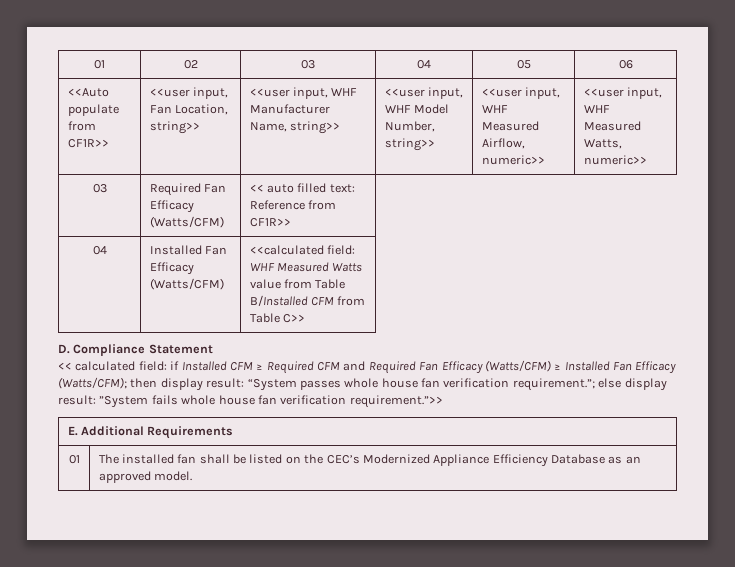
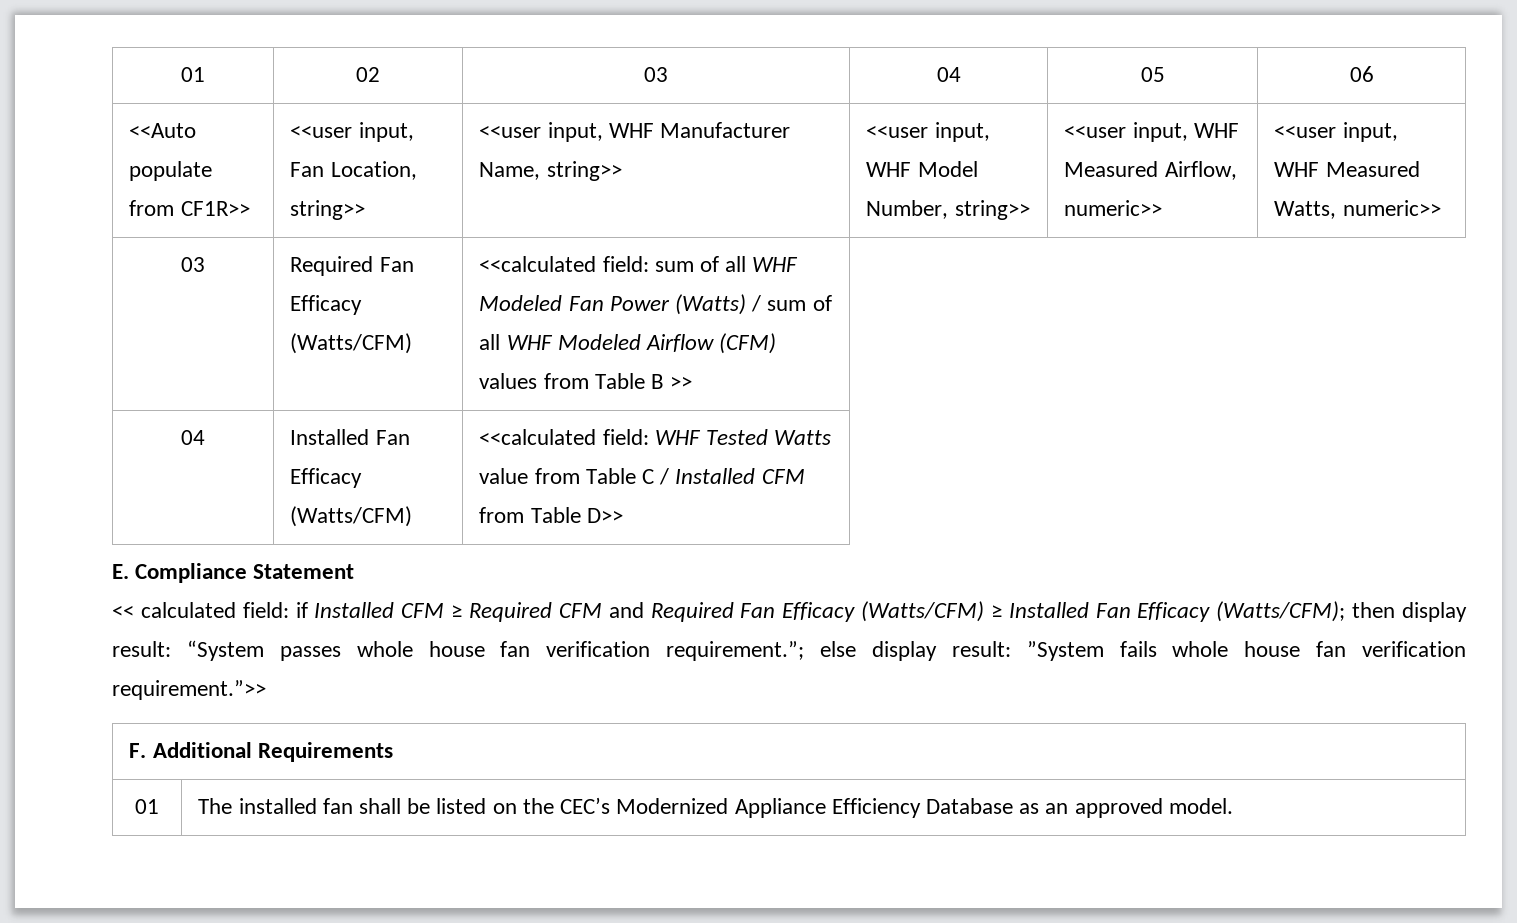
[249,183,355,193] [249,200,336,210] [249,218,291,227] << auto filled text: Reference from CF1R>> -> [479,256,799,272] [479,294,832,315] [479,333,777,354] [479,373,693,389] <<calculated field: sum of all WHF Modeled Fan Power (Watts) / sum of all WHF Modeled Airflow (CFM) values from Table B >>
[276,262,329,272] Measured -> [706,429,769,445] Tested
[249,295,308,306] B/Installed -> [642,468,756,485] C / Installed
[282,314,305,323] [58,344,70,354] C>> // D. -> [586,508,623,523] [112,564,129,579] D>> // E.
[67,426,78,436] E. -> [129,743,147,758] F.

